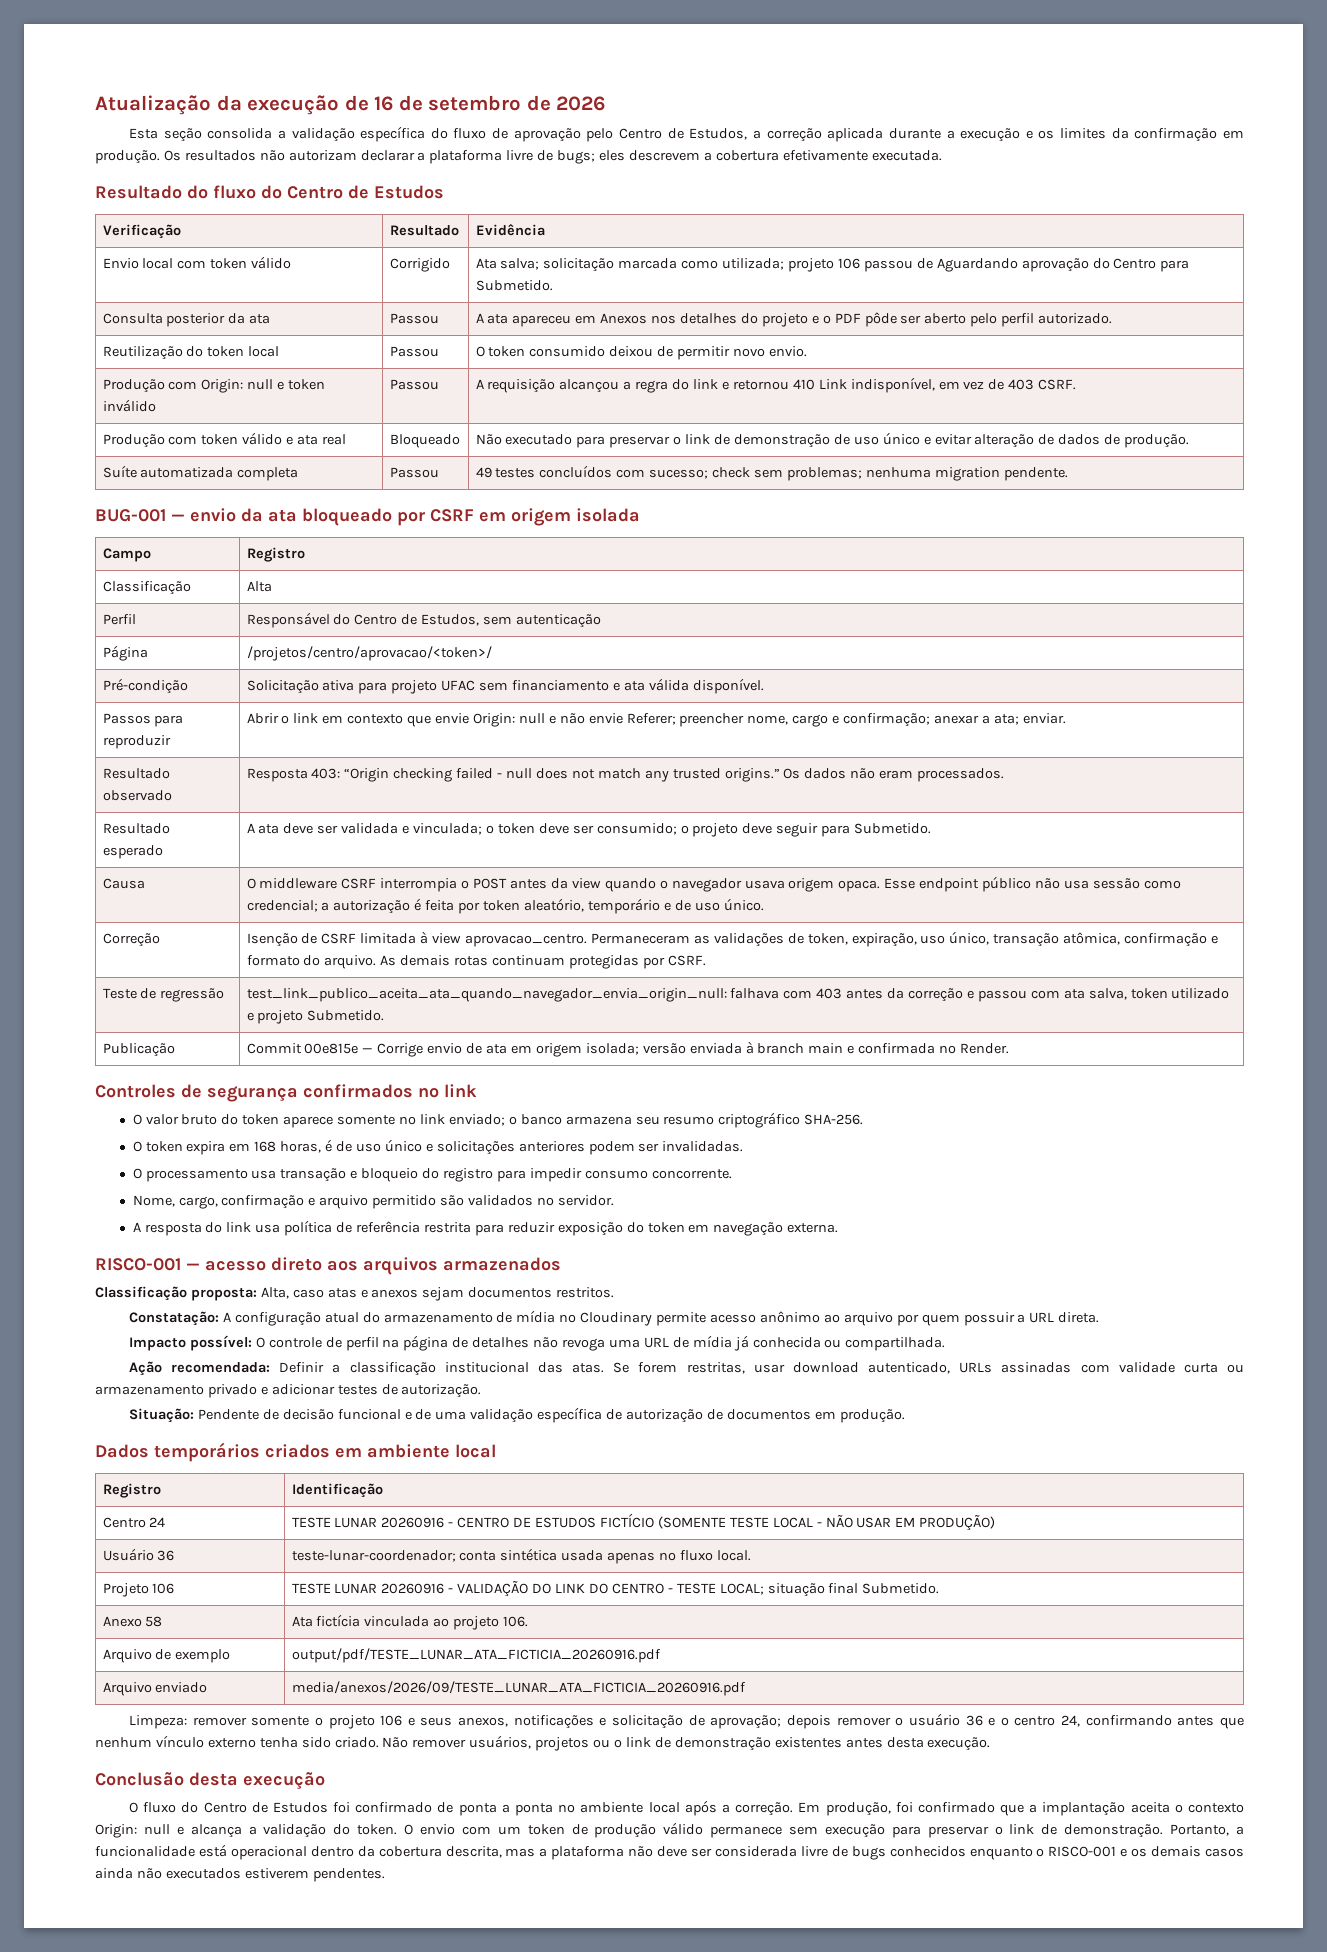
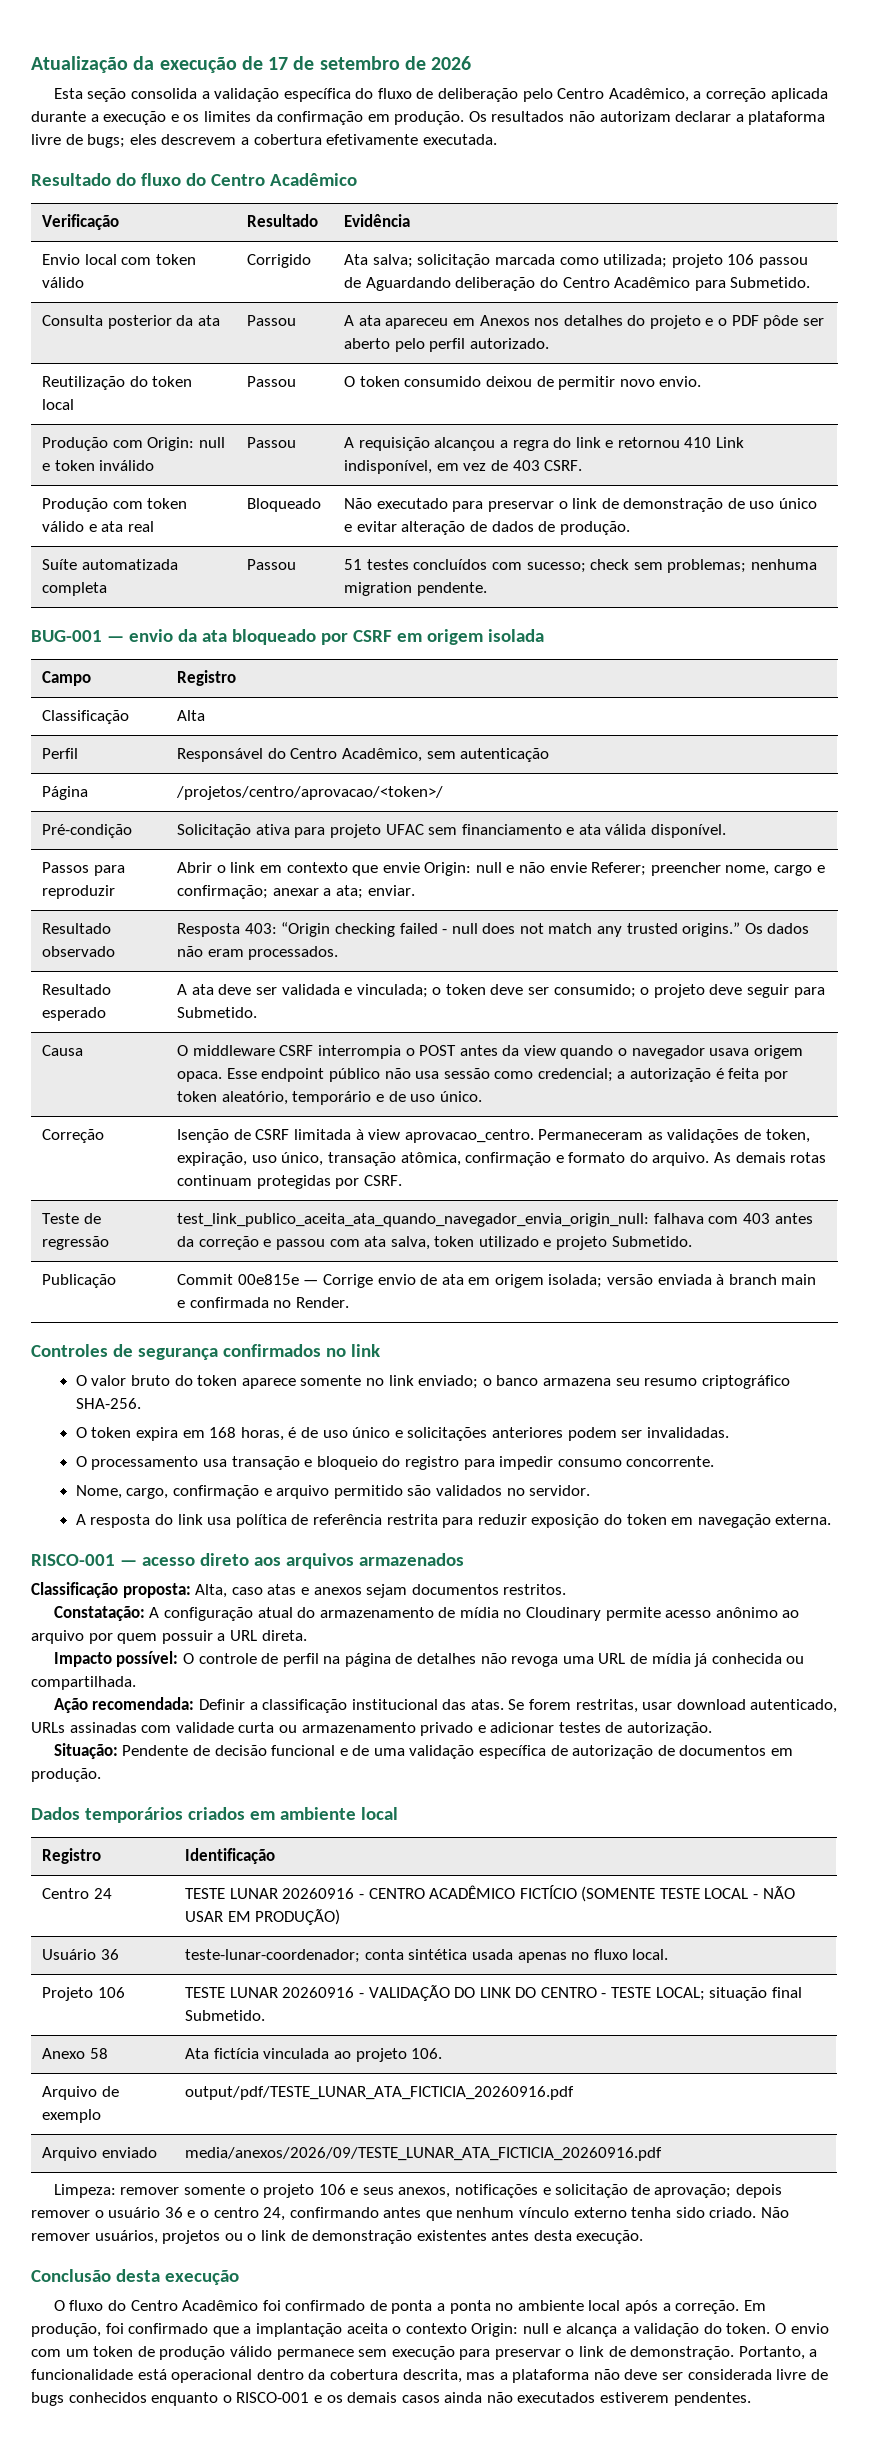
[374,96,394,111] 16 -> [268,57,289,70] 17
[513,128,581,142] aprovação -> [438,88,519,102] deliberação
[667,128,748,140] de Estudos, -> [608,88,689,102] Acadêmico,
[348,185,444,199] de Estudos -> [269,173,357,186] Acadêmico
[1021,258,1157,272] aprovação do Centro -> [455,277,691,291] deliberação do Centro Acadêmico
[475,467,492,478] 49 -> [344,559,363,570] 51
[401,614,480,626] de Estudos, -> [341,748,422,762] Acadêmico,
[513,1517,597,1528] DE ESTUDOS -> [429,1885,516,1899] ACADÊMICO
[251,1802,328,1813] de Estudos -> [182,2300,259,2311] Acadêmico

